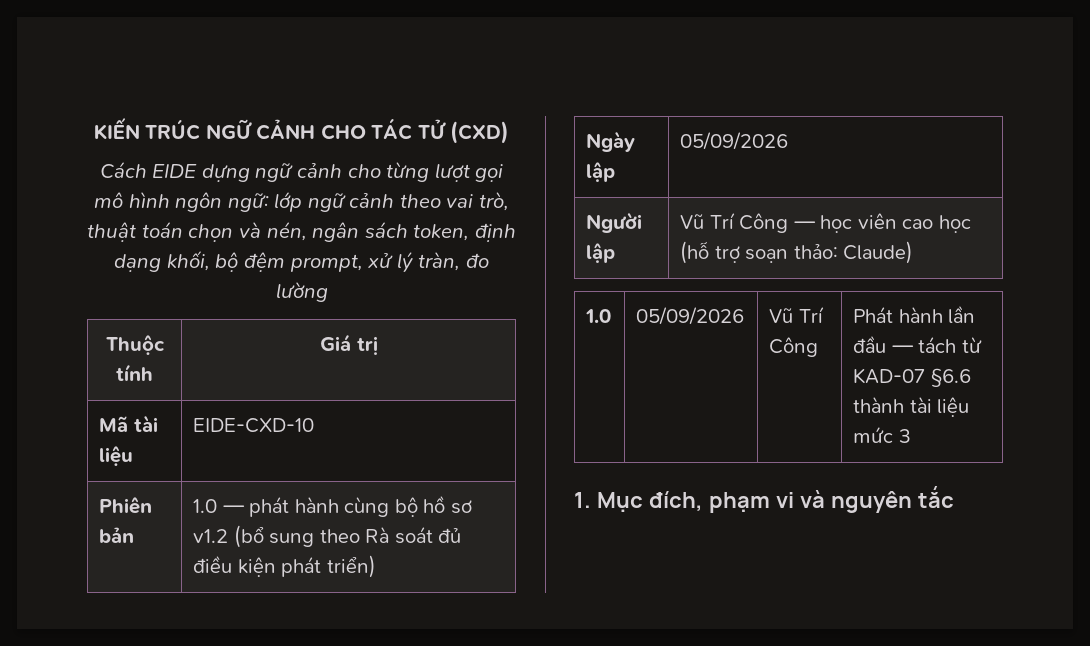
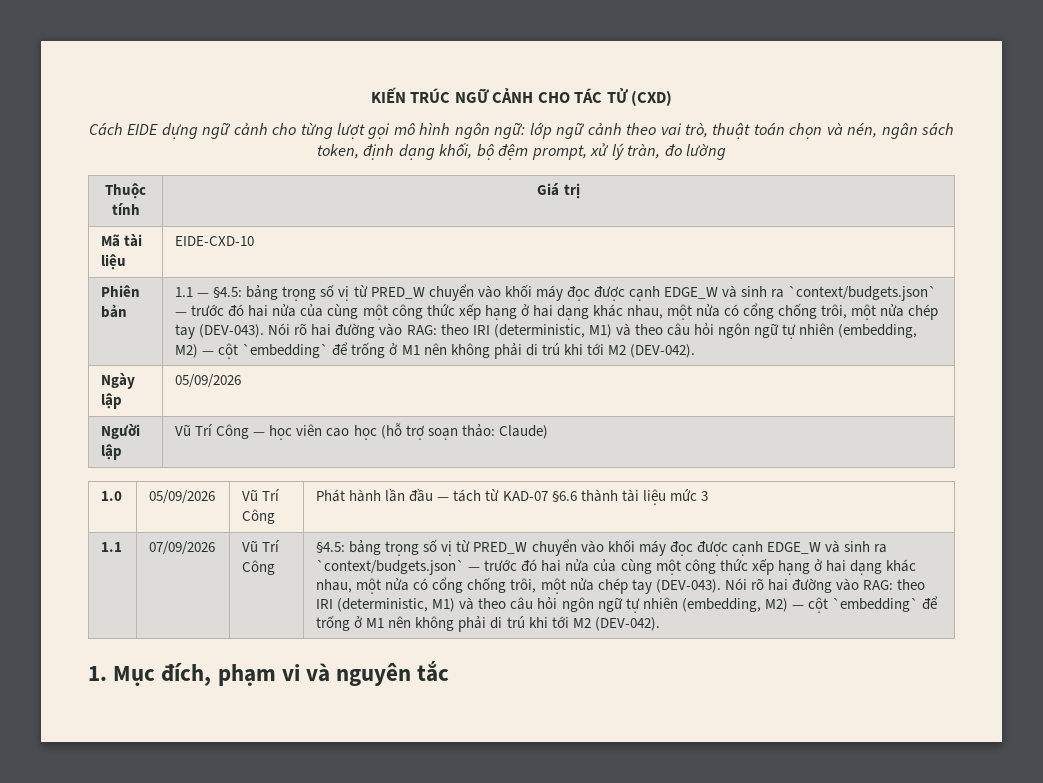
[193,495,472,517] [193,525,462,548] [193,555,376,578] 1.0 — phát hành cùng bộ hồ sơ v1.2 (bổ sung theo Rà soát đủ điều kiện phát triển) -> [175,284,937,301] [175,303,939,320] [175,323,918,339] [175,342,695,359] 1.1 — §4.5: bảng trọng số vị từ PRED_W chuyển vào khối máy đọc được cạnh EDGE_W và sinh ra `context/budgets.json` — trước đó hai nửa của cùng một công thức xếp hạng ở hai dạng khác nhau, một nửa có cổng chống trôi, một nửa chép tay (DEV-043). Nói rõ hai đường vào RAG: theo IRI (deterministic, M1) và theo câu hỏi ngôn ngữ tự nhiên (embedding, M2) — cột `embedding` để trống ở M1 nên không phải di trú khi tới M2 (DEV-042).
(911, 436) none -> [101,542,123,552] [149,541,216,555] [242,540,281,552] [242,560,276,575] [316,539,888,556] [316,558,916,575] [316,577,926,594] [316,596,938,613] [316,615,660,632] // 1.1 | 07/09/2026 | Vũ Trí Công | §4.5: bảng trọng số vị từ PRED_W chuyển vào khối máy đọc được cạnh EDGE_W và sinh ra `context/budgets.json` — trước đó hai nửa của cùng một công thức xếp hạng ở hai dạng khác nhau, một nửa có cổng chống trôi, một nửa chép tay (DEV-043). Nói rõ hai đường vào RAG: theo IRI (deterministic, M1) và theo câu hỏi ngôn ngữ tự nhiên (embedding, M2) — cột `embedding` để trống ở M1 nên không phải di trú khi tới M2 (DEV-042).

